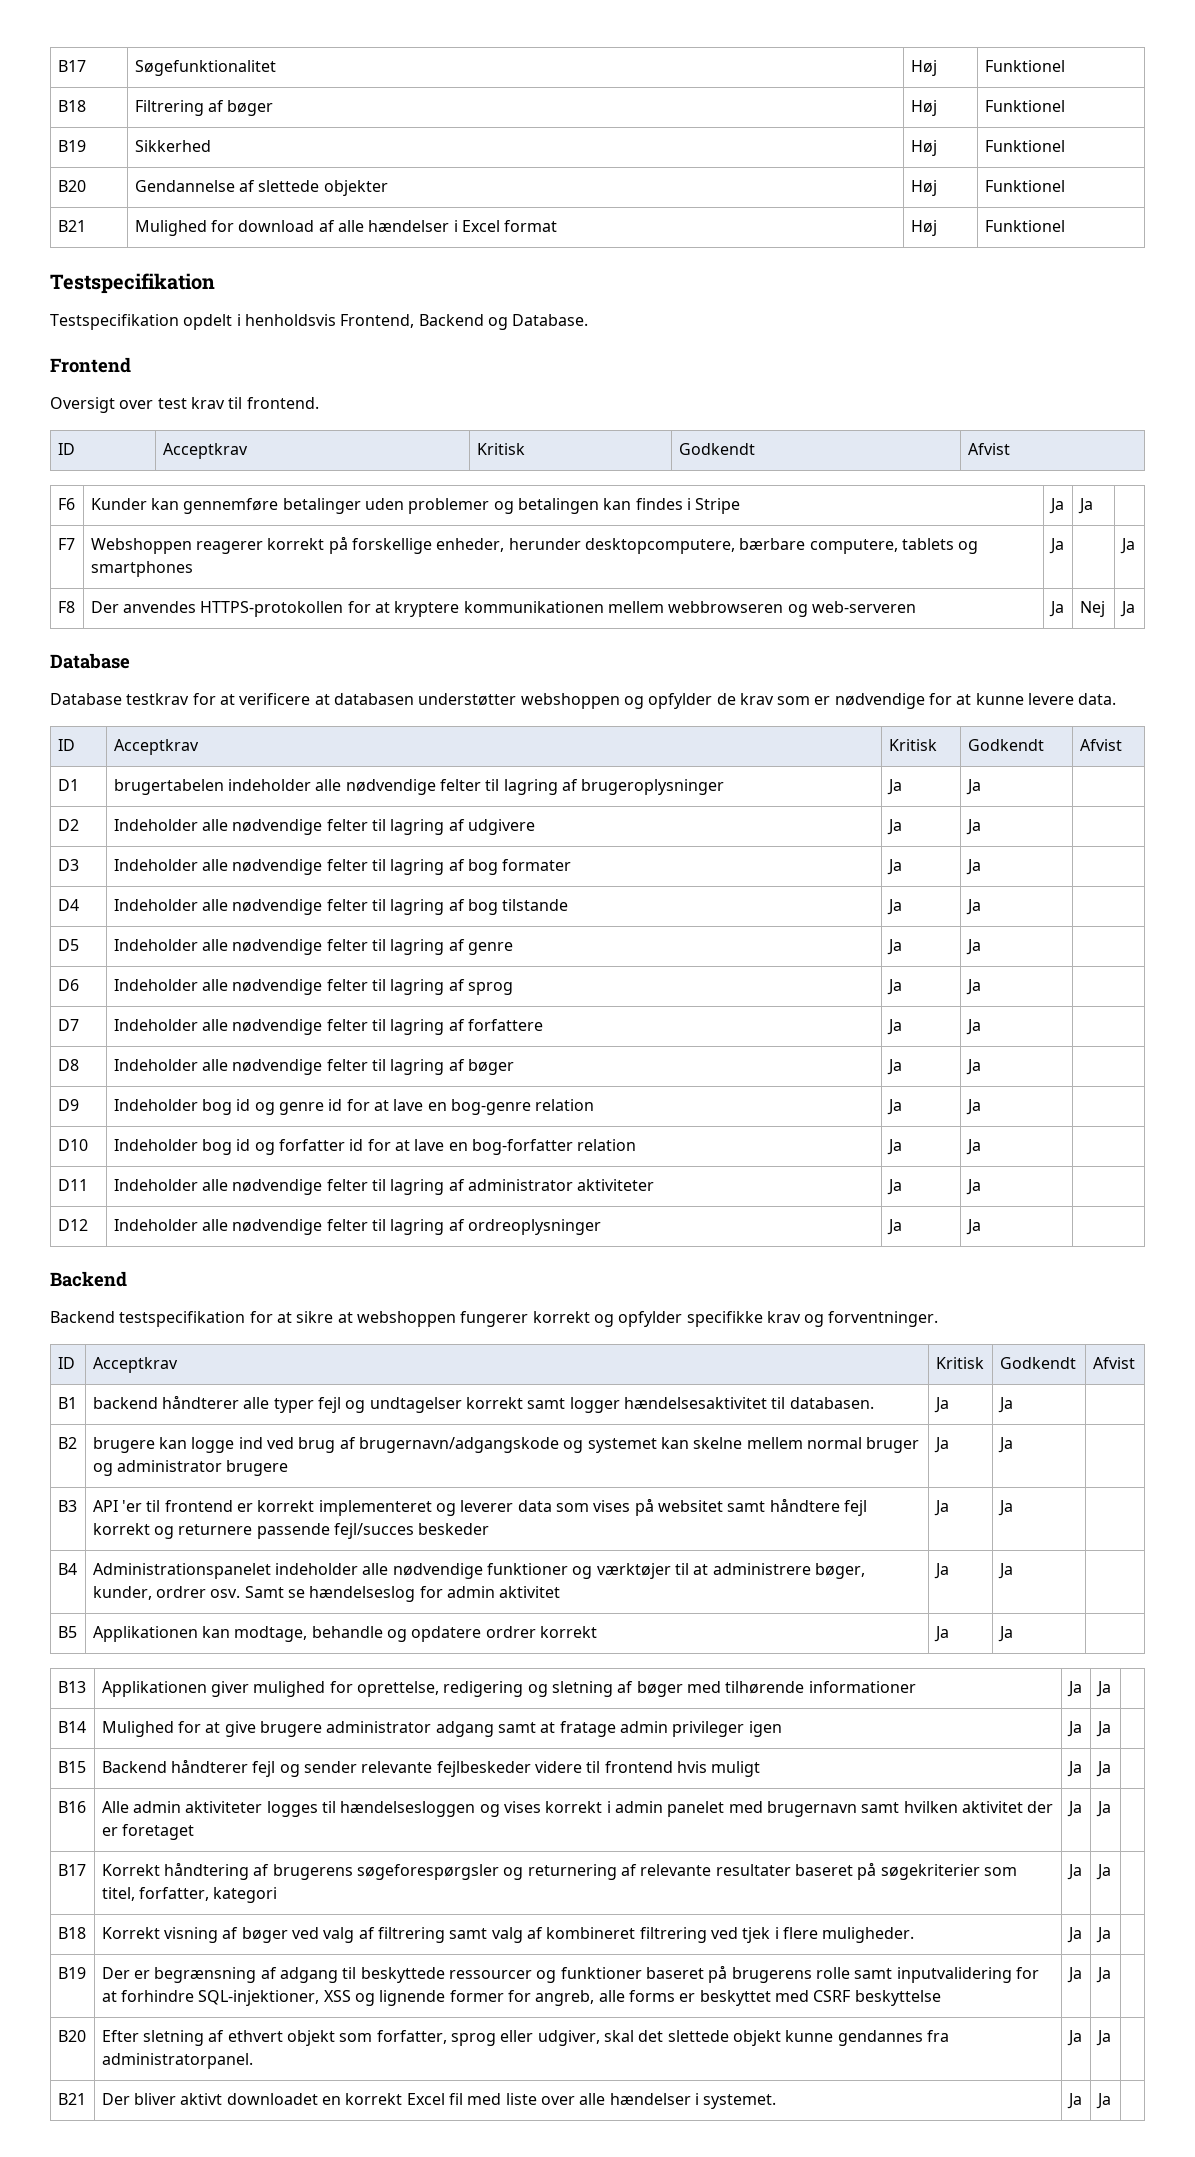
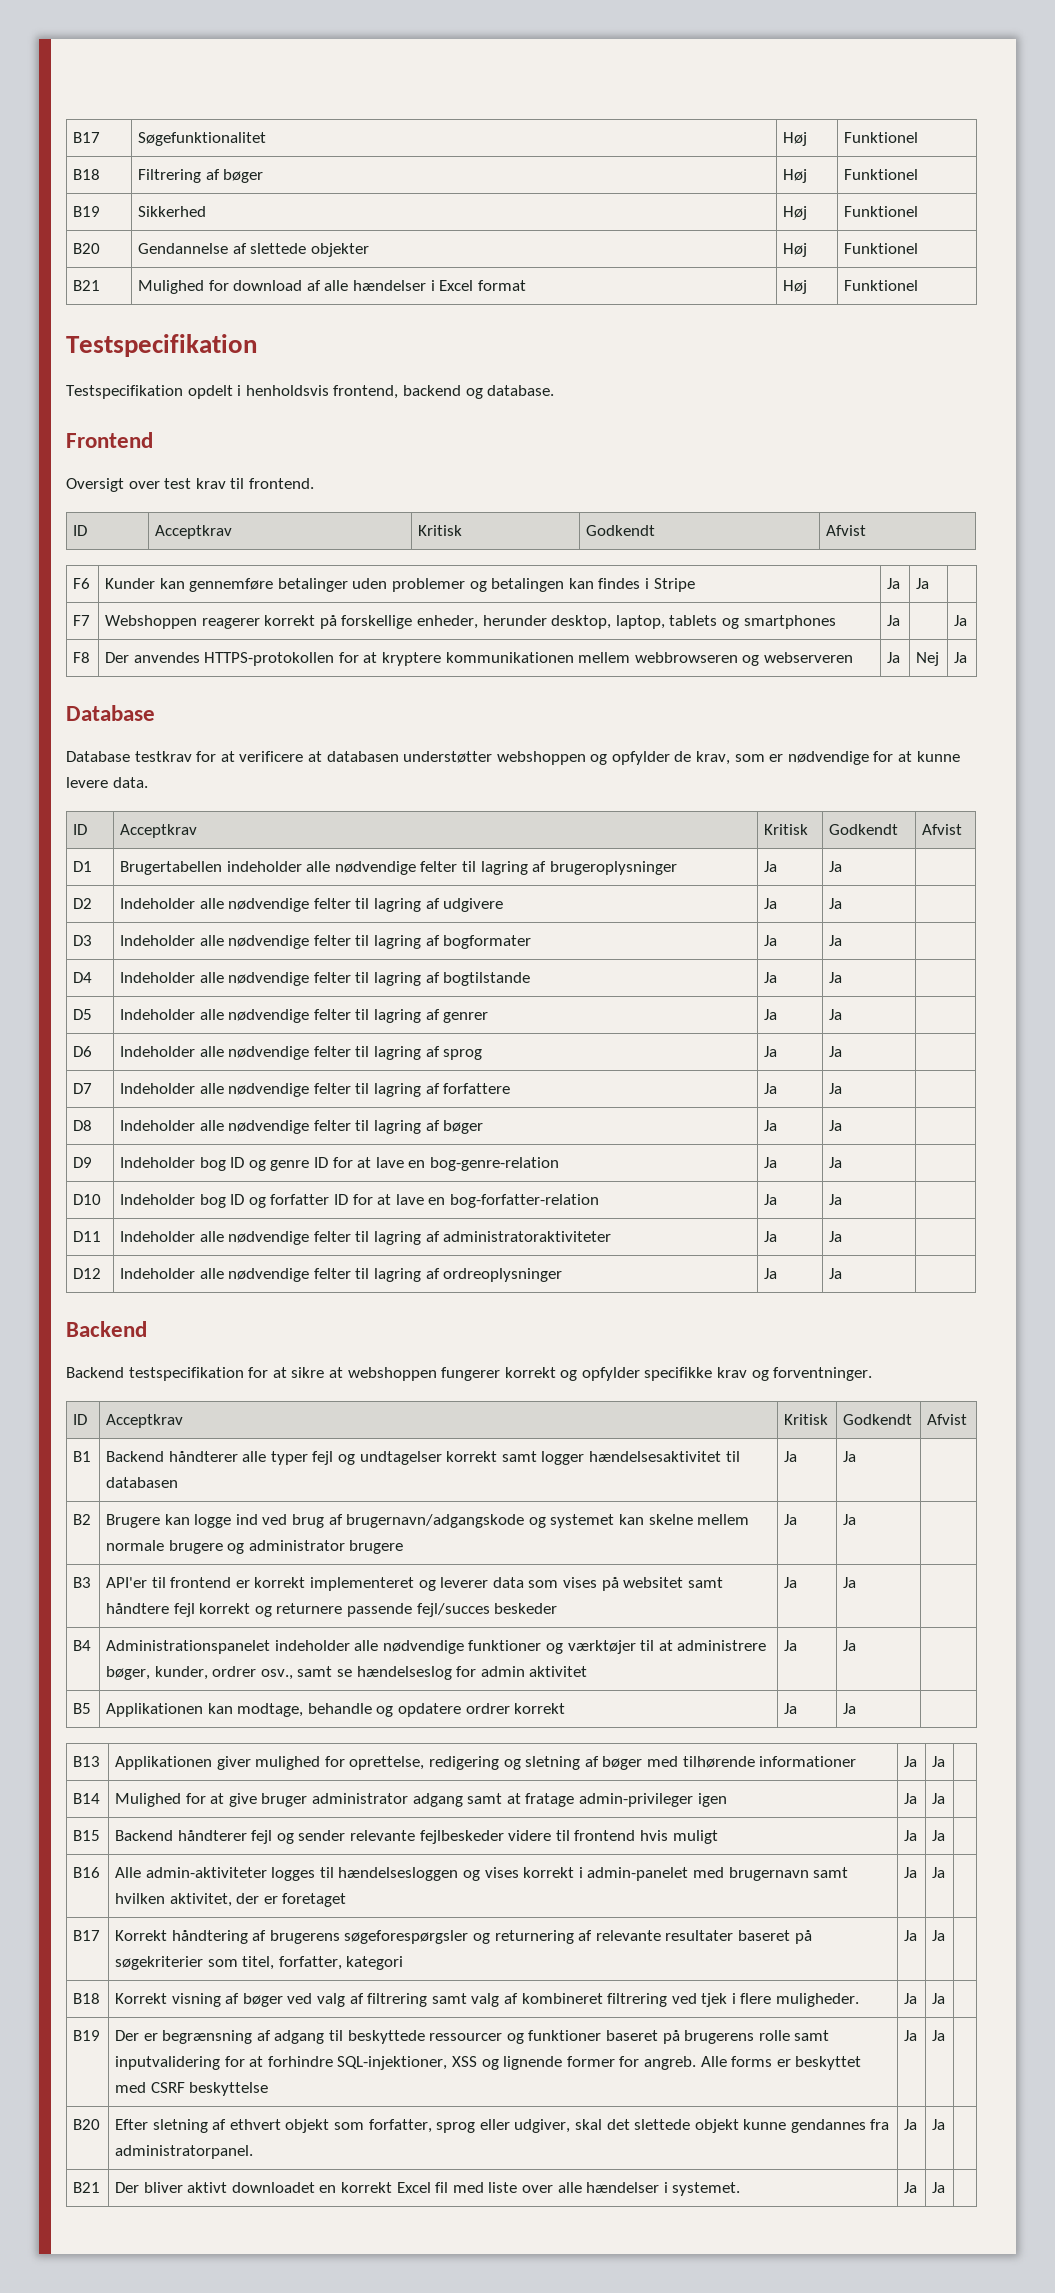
[340,314,589,330] Frontend, Backend og Database. -> [333,385,555,399] frontend, backend og database.
[585,538,898,554] desktopcomputere, bærbare computere, -> [551,615,665,629] desktop, laptop,
[812,601,917,613] web-serveren -> [763,652,853,663] webserveren
[739,693,774,705] krav -> [696,751,731,765] krav,
[113,779,224,795] brugertabelen -> [120,861,223,875] Brugertabellen
[468,859,572,875] bog formater -> [443,935,532,949] bogformater
[468,899,569,915] bog tilstande -> [443,972,531,986] bogtilstande
[468,942,514,955] genre -> [443,1012,489,1023] genrer
[236,1099,251,1111] id -> [230,1157,245,1168] ID
[328,1099,595,1115] id for at lave en bog-genre relation -> [314,1157,559,1171] ID for at lave en bog-genre-relation
[236,1139,251,1151] id -> [230,1194,245,1205] ID
[349,1139,637,1155] id for at lave en bog-forfatter relation -> [334,1194,599,1208] ID for at lave en bog-forfatter-relation
[468,1179,655,1191] administrator aktiviteter -> [443,1231,612,1242] administratoraktiviteter
[92,1397,158,1409] backend -> [106,1451,165,1462] Backend
[789,1397,874,1409] databasen. -> [106,1477,179,1488] databasen
[92,1437,155,1453] brugere -> [106,1514,161,1528] Brugere
[806,1437,920,1453] normal bruger -> [106,1540,223,1554] normale brugere
[92,1500,143,1512] API 'er -> [106,1577,148,1588] API'er
[210,1586,284,1598] osv. Samt -> [260,1666,333,1680] osv., samt
[260,1721,323,1737] brugere -> [261,1793,308,1807] bruger
[620,1721,745,1737] admin privileger -> [578,1793,693,1807] admin-privileger
[133,1801,263,1813] admin aktiviteter -> [145,1867,267,1878] admin-aktiviteter
[615,1801,725,1817] admin panelet -> [587,1867,689,1881] admin-panelet
[961,1801,1023,1813] aktivitet -> [169,1893,232,1907] aktivitet,
[535,1990,625,2006] angreb, alle -> [643,2056,727,2070] angreb. Alle

